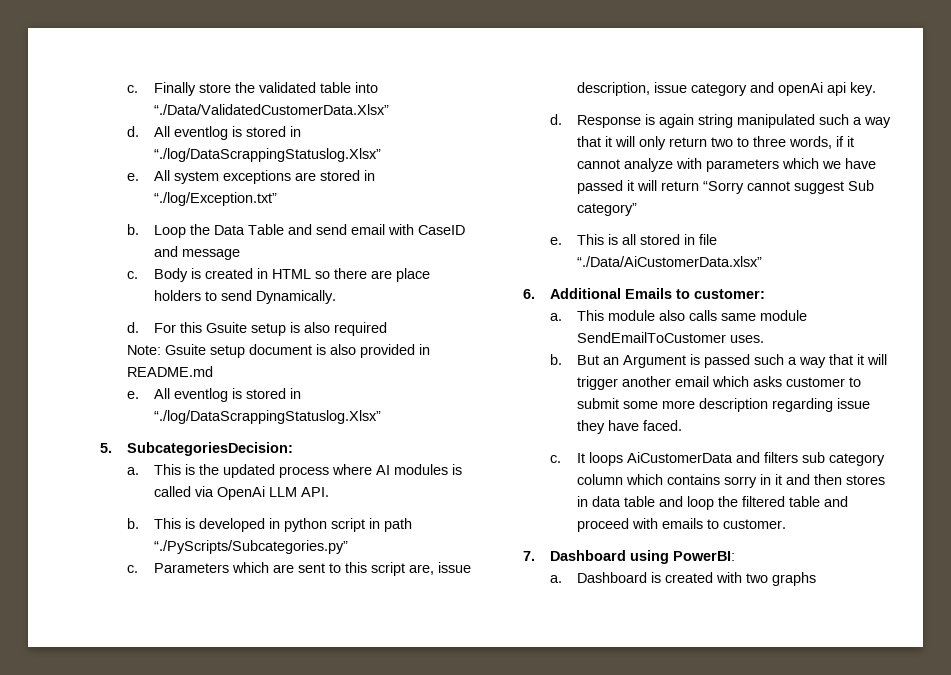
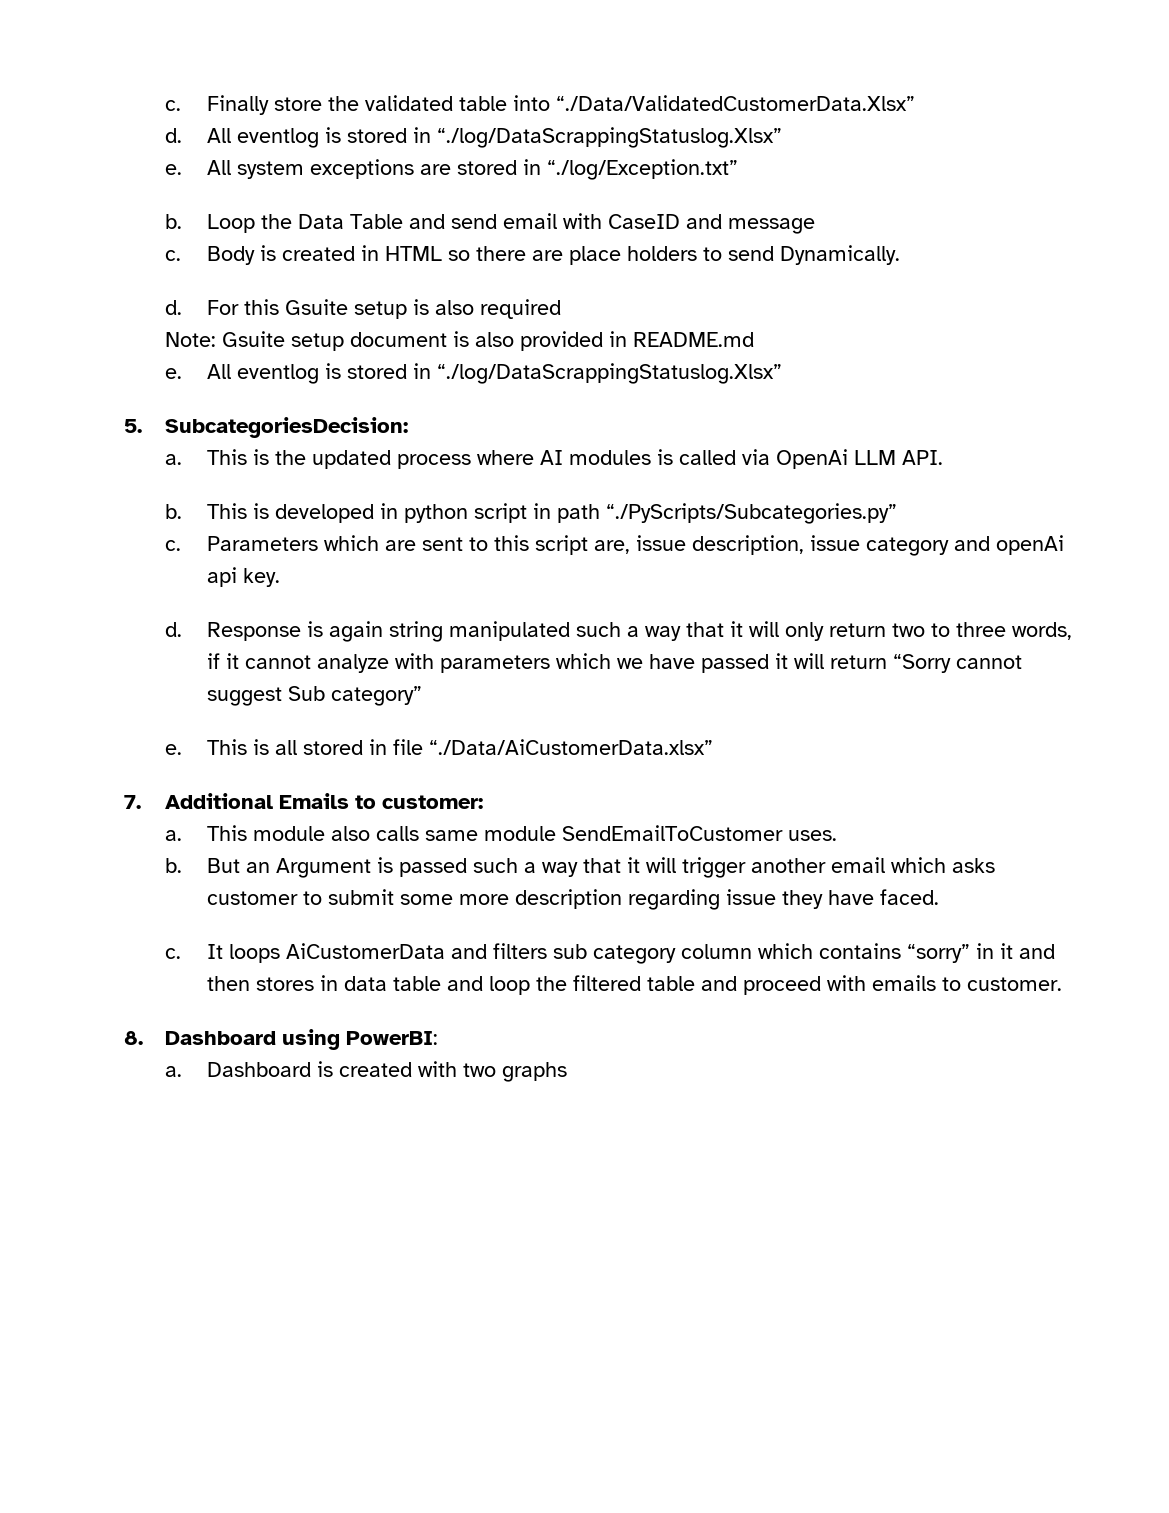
[523,289,536,299] 6. -> [123,795,141,809] 7.
[724,476,758,488] sorry -> [906,944,970,963] “sorry”
[523,551,536,561] 7. -> [123,1031,143,1045] 8.

